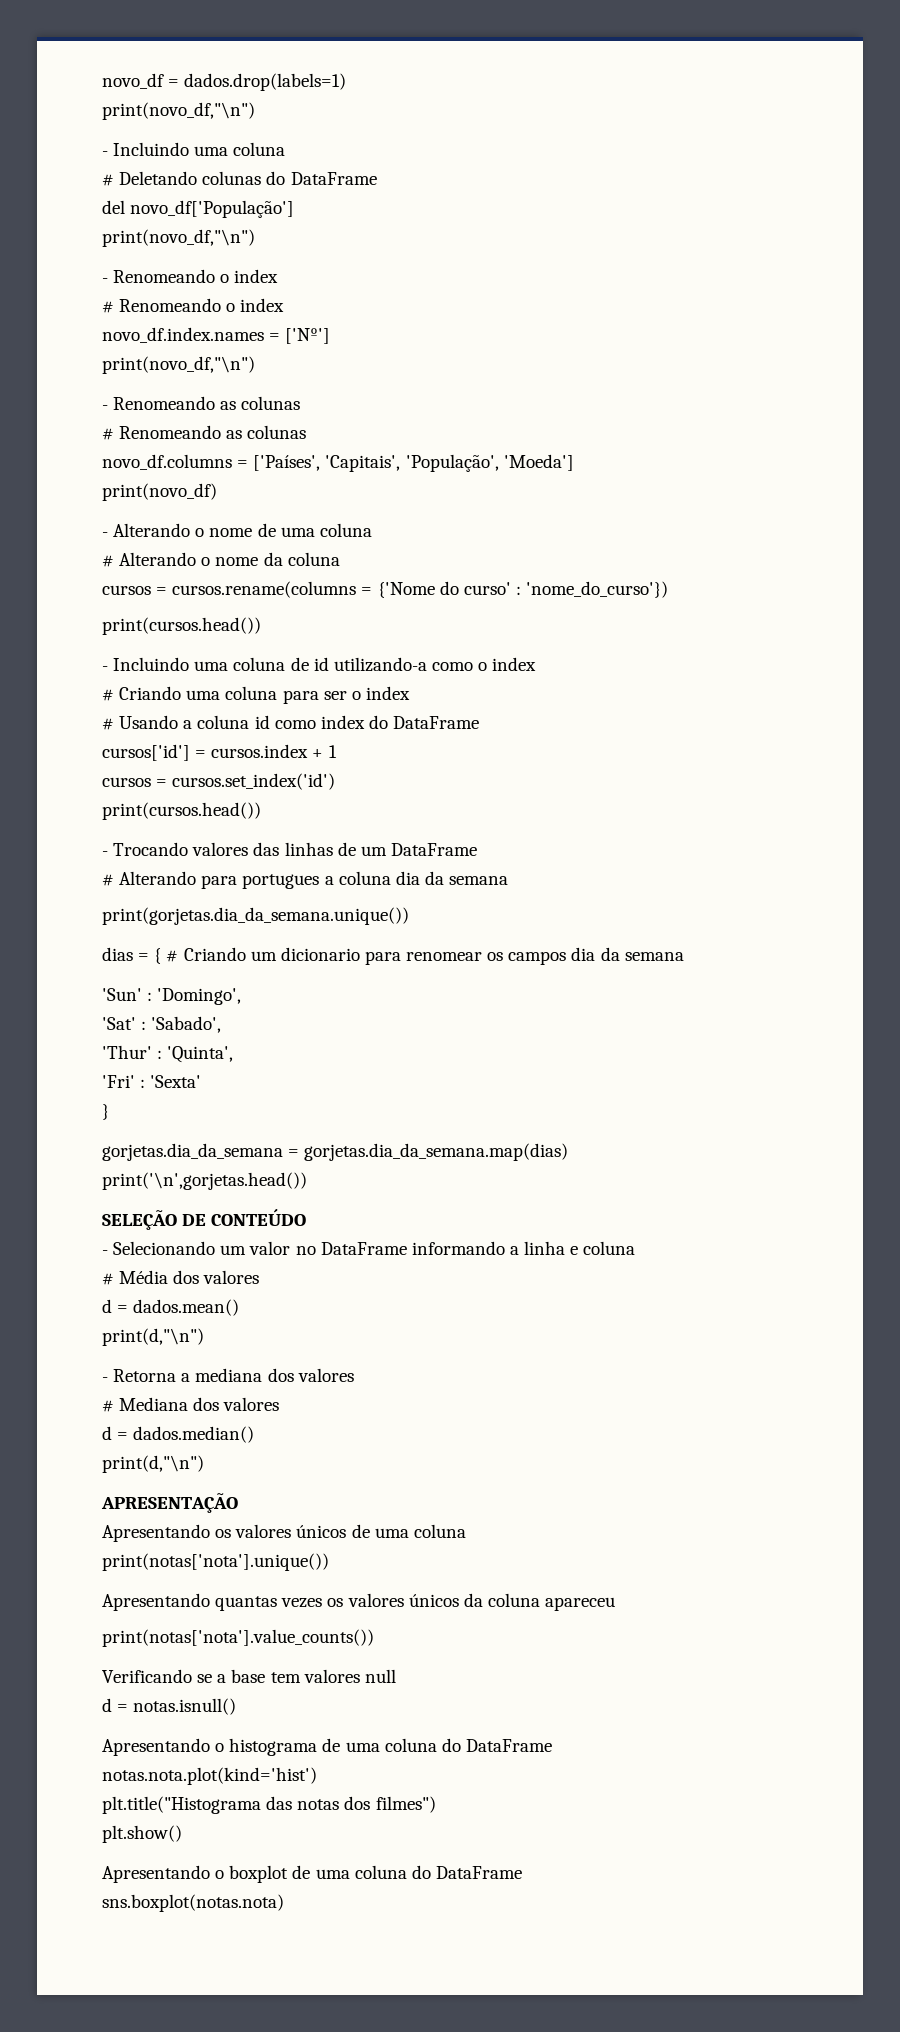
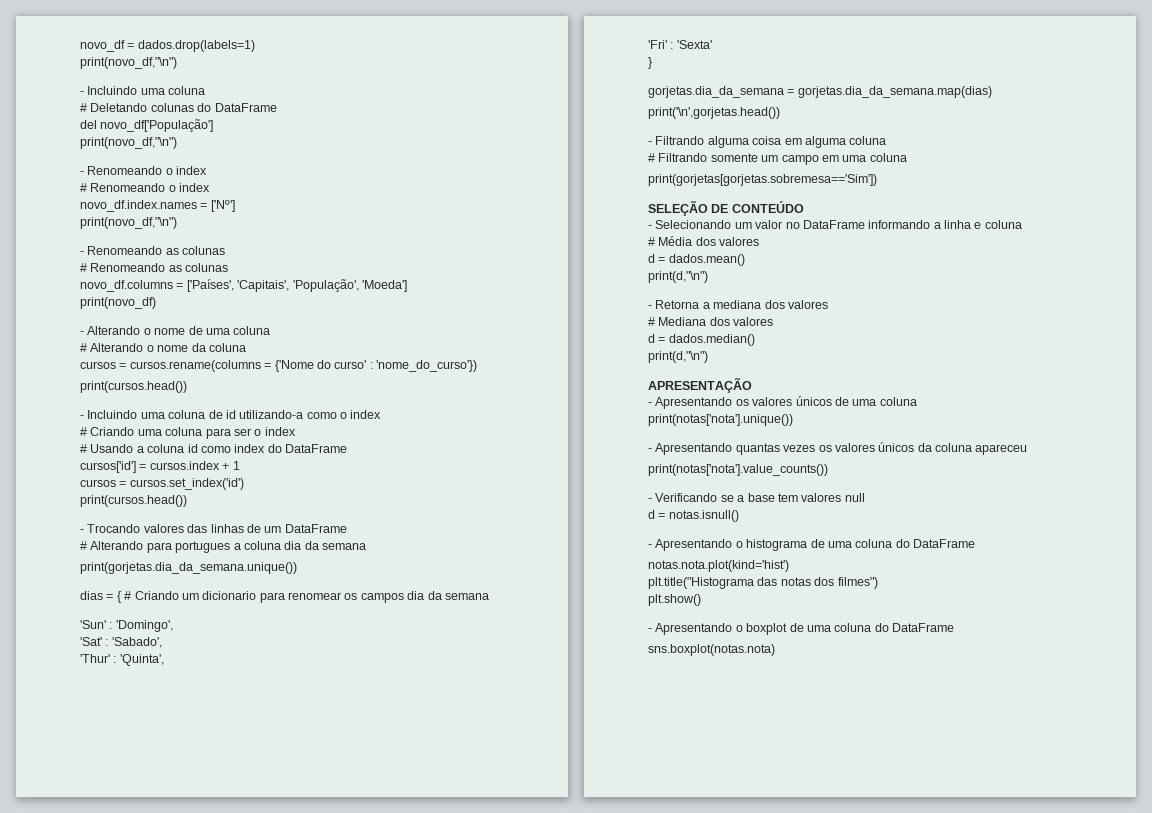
(307, 1181) none -> [648,136,887,148] [648,153,907,165] [648,174,877,186] // - Filtrando alguma coisa em alguma coluna // # Filtrando somente um campo em uma coluna // print(gorjetas[gorjetas.sobremesa=='Sim'])
(238, 1503) none -> [648,402,652,406] -
(329, 1562) none -> [648,448,652,452] -
(374, 1638) none -> [648,498,652,502] -
(237, 1706) none -> [648,544,652,548] -
(182, 1834) none -> [648,628,652,632] -

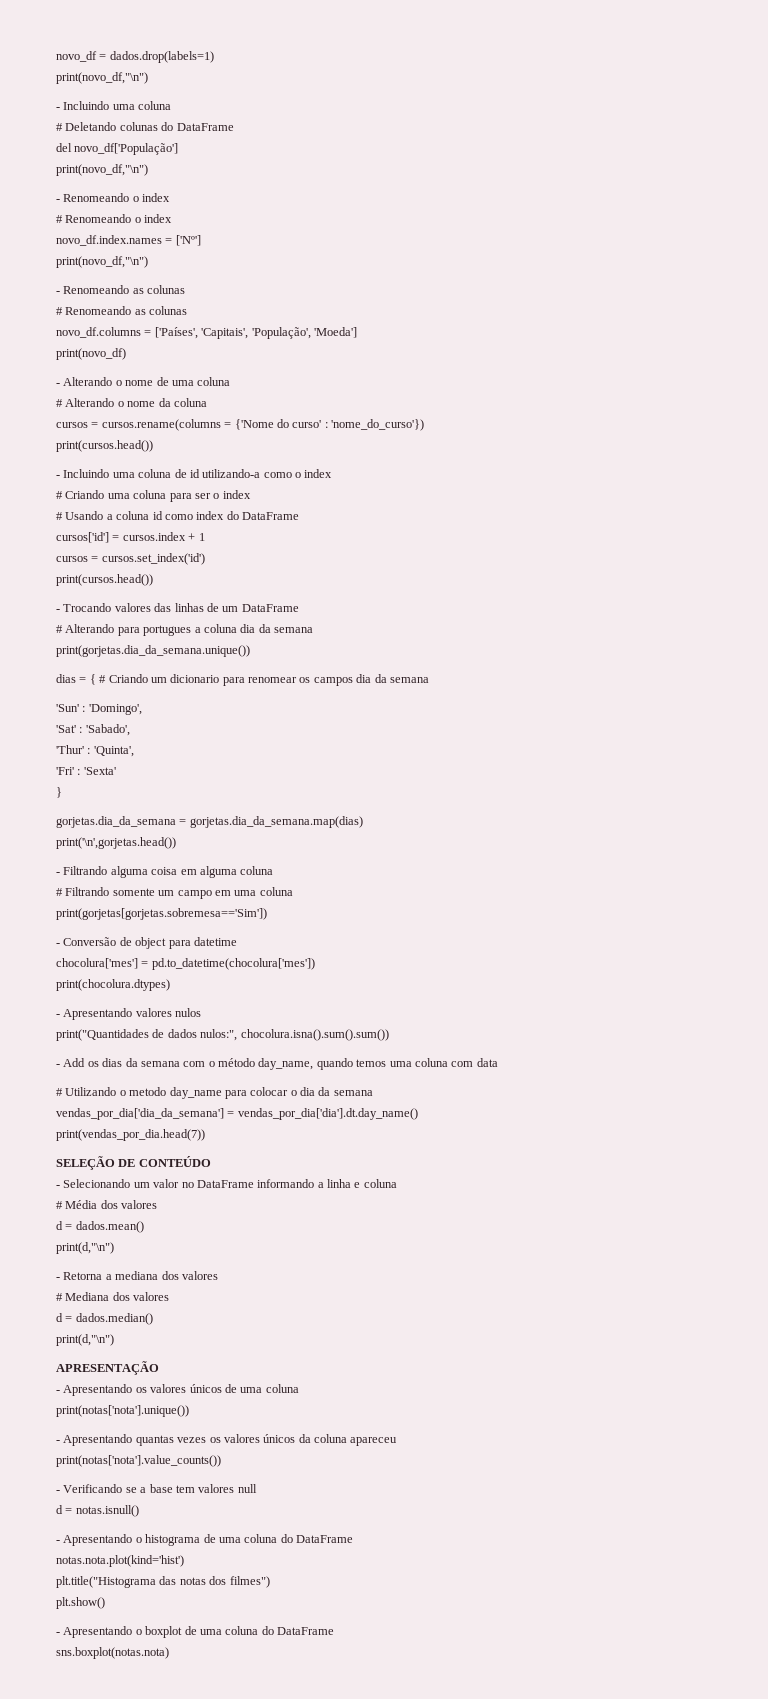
(877, 180) none -> [56,937,237,949] [56,958,315,970] [56,979,170,991] [56,1008,202,1020] [56,1029,389,1041] [56,1058,498,1070] [56,1087,373,1099] [56,1108,418,1120] [56,1129,205,1141] // - Conversão de object para datetime // chocolura['mes'] = pd.to_datetime(chocolura['mes']) // print(chocolura.dtypes) // - Apresentando valores nulos // print("Quantidades de dados nulos:", chocolura.isna().sum().sum()) // - Add os dias da semana com o método day_name, quando temos uma coluna com data // # Utilizando o metodo day_name para colocar o dia da semana // vendas_por_dia['dia_da_semana'] = vendas_por_dia['dia'].dt.day_name() // print(vendas_por_dia.head(7))

